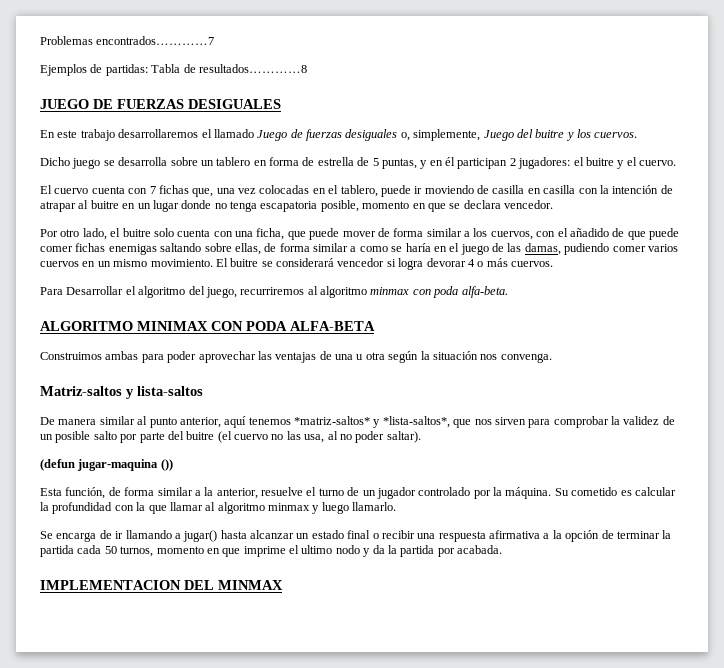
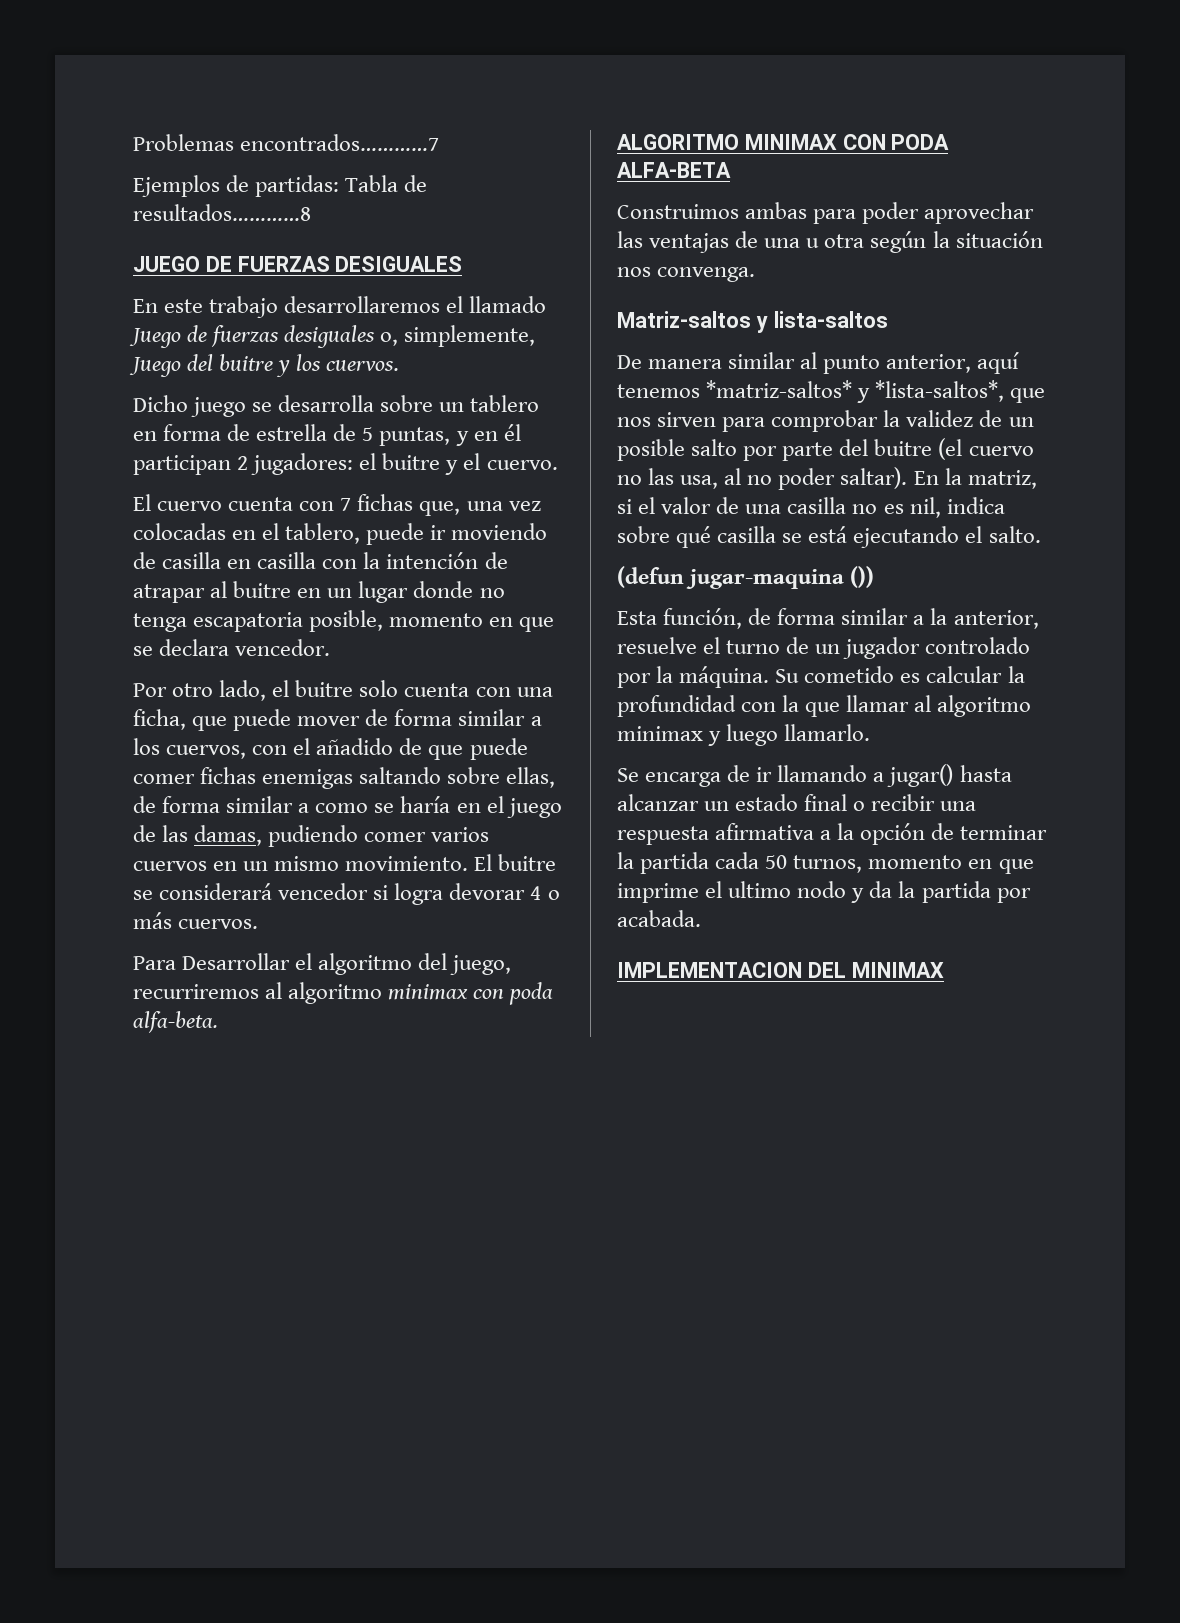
[370,287,410,295] minmax -> [388,984,469,1000] minimax
(421, 437) none -> [913,468,1037,489] [617,497,1005,518] [617,526,1041,548] En la matriz, si el valor de una casilla no es nil, indica sobre qué casilla se está ejecutando el salto.
[268,503,310,511] minmax -> [617,726,703,741] minimax
[218,580,283,590] MINMAX -> [851,962,944,978] MINIMAX

